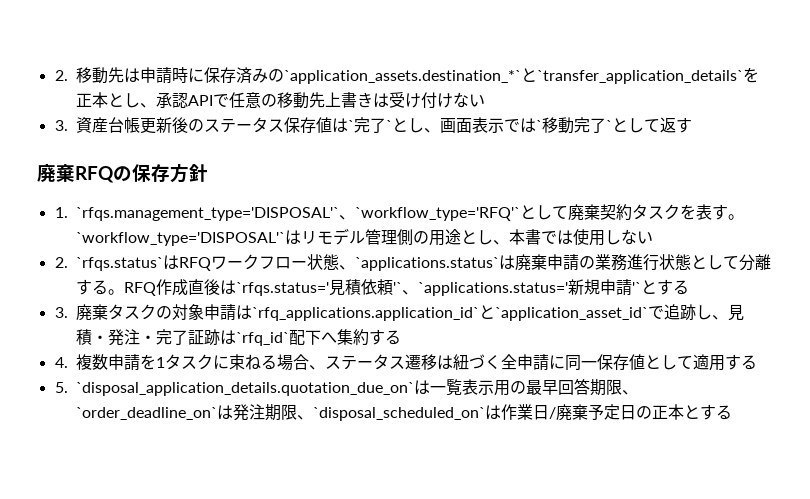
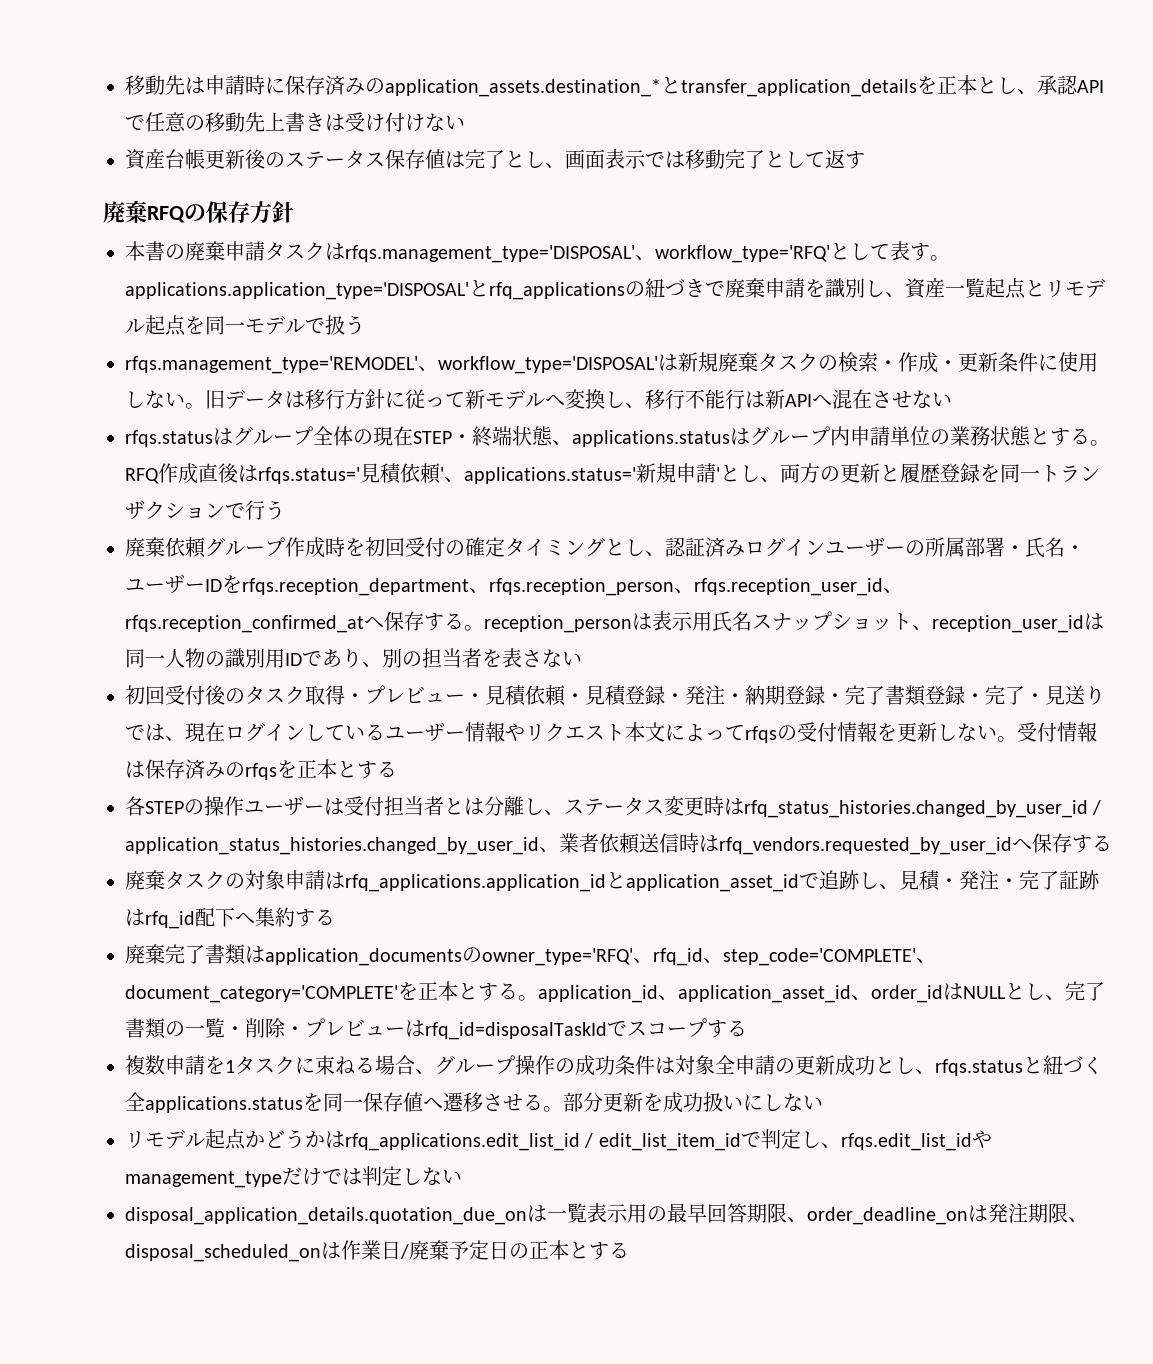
[54,70,68,81] 2. -> (125, 85) none
[283,68,743,84] `application_assets.destination_*`と`transfer_application_details` -> [385,77,917,97] application_assets.destination_*とtransfer_application_details
[54,120,68,131] 3. -> (465, 122) none
[347,117,392,133] `完了` -> [465,149,505,169] 完了
[535,120,542,131] ` -> (685, 159) none
[605,120,612,131] ` -> (765, 159) none
[54,204,744,221] [75,228,653,246] [54,254,771,271] 1. `rfqs.management_type='DISPOSAL'`、`workflow_type='RFQ'`として廃棄契約タスクを表す。`workflow_type='DISPOSAL'`はリモデル管理側の用途とし、本書では使用しない // 2. `rfqs.status`はRFQワークフロー状態、`applications.status`は廃棄申請の業務進行状態として分離 -> [125,241,950,263] [125,278,1105,300] [125,315,365,336] [125,352,1098,374] [125,389,952,409] [125,426,1050,447] 本書の廃棄申請タスクはrfqs.management_type='DISPOSAL'、workflow_type='RFQ'として表す。applications.application_type='DISPOSAL'とrfq_applicationsの紐づきで廃棄申請を識別し、資産一覧起点とリモデル起点を同一モデルで扱う // rfqs.management_type='REMODEL'、workflow_type='DISPOSAL'は新規廃棄タスクの検索・作成・更新条件に使用しない。旧データは移行方針に従って新モデルへ変換し、移行不能行は新APIへ混在させない // rfqs.statusはグループ全体の現在STEP・終端状態、applications.statusはグループ内申請単位の業務状態と
[235,279,689,296] [54,307,68,318] `rfqs.status='見積依頼'`、`applications.status='新規申請'`とする // 3. -> [258,463,1100,484] [125,500,285,520] [125,537,1085,558] [125,574,903,596] [125,611,1104,633] [125,648,582,668] [125,685,1105,706] [125,722,1097,743] [125,759,397,780] [125,796,1102,818] [125,833,1112,855] rfqs.status='見積依頼'、applications.status='新規申請'とし、両方の更新と履歴登録を同一トランザクションで行う // 廃棄依頼グループ作成時を初回受付の確定タイミングとし、認証済みログインユーザーの所属部署・氏名・ユーザーIDをrfqs.reception_department、rfqs.reception_person、rfqs.reception_user_id、rfqs.reception_confirmed_atへ保存する。reception_personは表示用氏名スナップショット、reception_user_idは同一人物の識別用IDであり、別の担当者を表さない // 初回受付後のタスク取得・プレビュー・見積依頼・見積登録・発注・納期登録・完了書類登録・完了・見送りでは、現在ログインしているユーザー情報やリクエスト本文によってrfqsの受付情報を更新しない。受付情報は保存済みのrfqsを正本とする // 各STEPの操作ユーザーは受付担当者とは分離し、ステータス変更時はrfq_status_histories.changed_by_user_id / application_status_histories.changed_by_user_id、業者依頼送信時はrfq_vendors.requested_by_user_idへ保存する //
[251,305,648,321] `rfq_applications.application_id`と`application_asset_id` -> [345,872,799,892] rfq_applications.application_idとapplication_asset_id
[235,332,289,346] `rfq_id` -> [145,911,195,929] rfq_id
[54,357,68,368] 4. -> [125,944,936,966] [125,981,1105,1003] [125,1018,747,1040] 廃棄完了書類はapplication_documentsのowner_type='RFQ'、rfq_id、step_code='COMPLETE'、document_category='COMPLETE'を正本とする。application_id、application_asset_id、order_idはNULLとし、完了書類の一覧・削除・プレビューはrfq_id=disposalTaskIdでスコープする //
[324,354,453,370] ステータス遷移は -> [435,1055,1043,1076] グループ操作の成功条件は対象全申請の更新成功とし、rfqs.statusと
[516,354,565,371] 申請に -> [145,1093,323,1113] applications.statusを
[644,354,757,371] [54,382,414,396] として適用する // 5. `disposal_application_details.quotation_due_on` -> [423,1092,823,1113] [125,1129,992,1151] [125,1166,462,1188] [125,1207,527,1225] へ遷移させる。部分更新を成功扱いにしない // リモデル起点かどうかはrfq_applications.edit_list_id / edit_list_item_idで判定し、rfqs.edit_list_idやmanagement_typeだけでは判定しない // disposal_application_details.quotation_due_on
[75,407,217,420] `order_deadline_on` -> [807,1207,968,1225] order_deadline_on
[312,407,485,421] `disposal_scheduled_on` -> [125,1244,321,1262] disposal_scheduled_on

